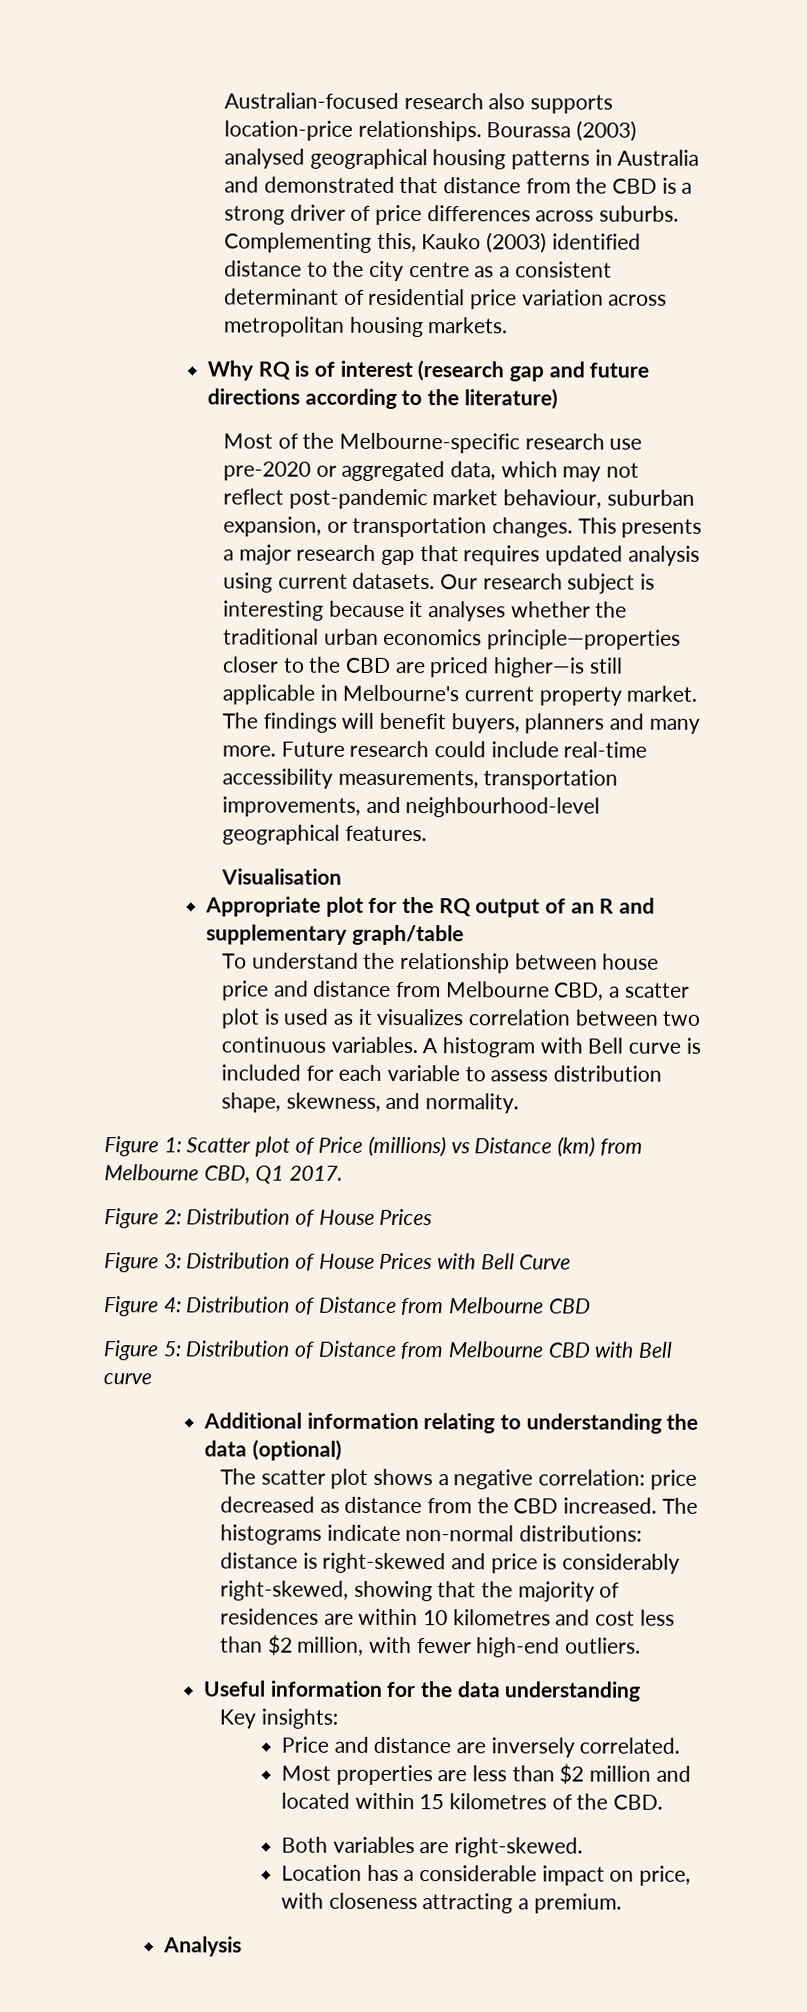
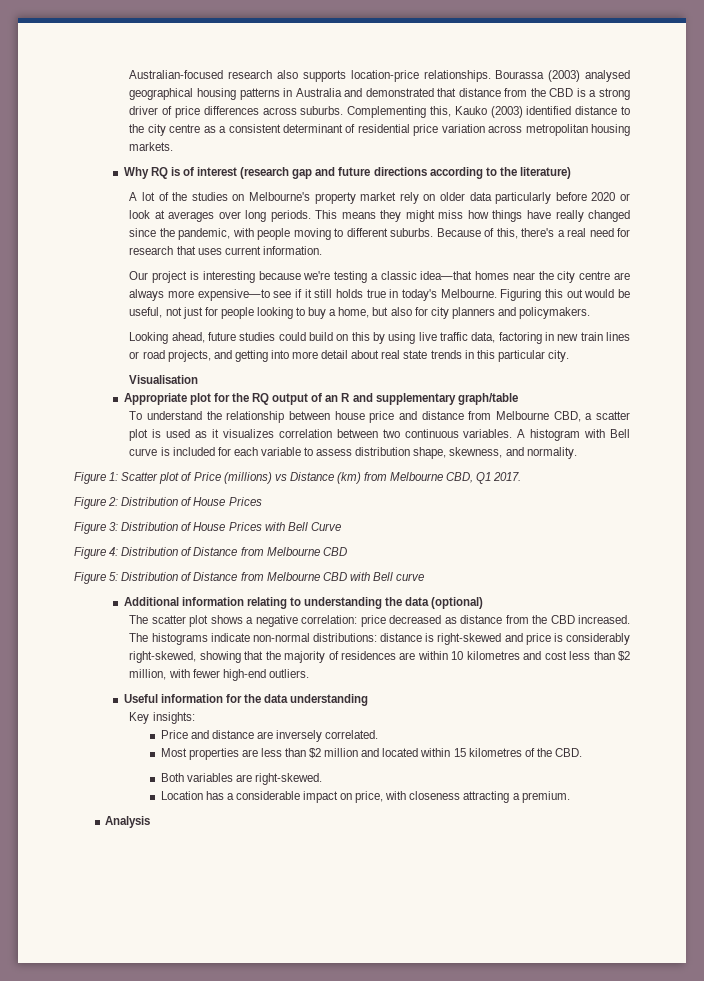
[222,432,643,454] [222,460,639,482] [222,488,695,510] [222,516,703,538] [222,544,700,566] [222,572,655,594] [222,600,628,622] [222,628,681,650] [221,656,623,678] [221,684,698,706] [221,712,700,734] [221,740,648,758] [221,768,619,790] [221,796,601,818] [221,824,427,845] Most of the Melbourne-specific research use pre-2020 or aggregated data, which may not reflect post-pandemic market behaviour, suburban expansion, or transportation changes. This presents a major research gap that requires updated analysis using current datasets. Our research subject is interesting because it analyses whether the traditional urban economics principle—properties closer to the CBD are priced higher—is still applicable in Melbourne's current property market. The findings will benefit buyers, planners and many more. Future research could include real-time accessibility measurements, transportation improvements, and neighbourhood-level geographical features. -> [129,192,631,204] [129,210,630,222] [129,228,631,240] [129,246,322,255] [129,271,631,283] [129,289,631,301] [129,307,591,319] [129,332,630,344] [129,350,569,362] A lot of the studies on Melbourne's property market rely on older data particularly before 2020 or look at averages over long periods. This means they might miss how things have really changed since the pandemic, with people moving to different suburbs. Because of this, there's a real need for research that uses current information. // Our project is interesting because we're testing a classic idea—that homes near the city centre are always more expensive—to see if it still holds true in today's Melbourne. Figuring this out would be useful, not just for people looking to buy a home, but also for city planners and policymakers. // Looking ahead, future studies could build on this by using live traffic data, factoring in new train lines or road projects, and getting into more detail about real state trends in this particular city.

